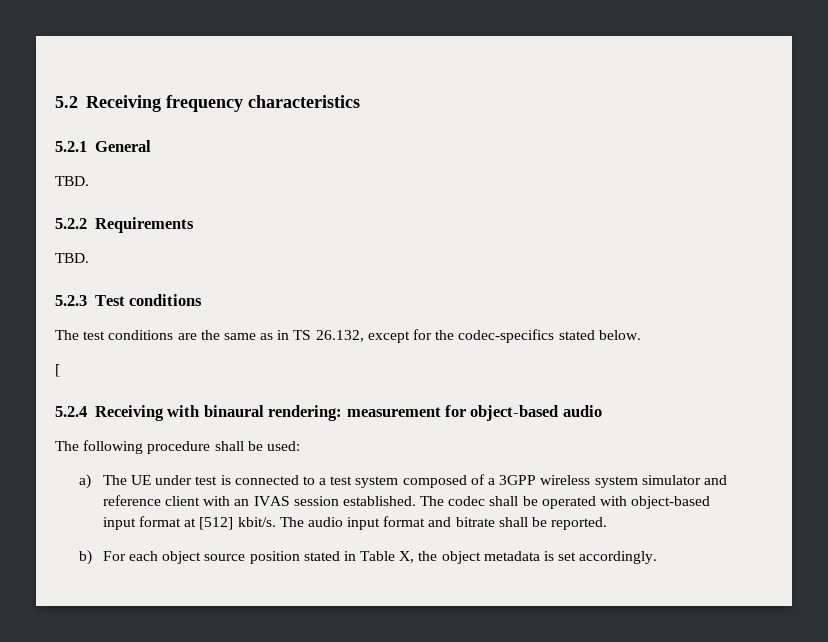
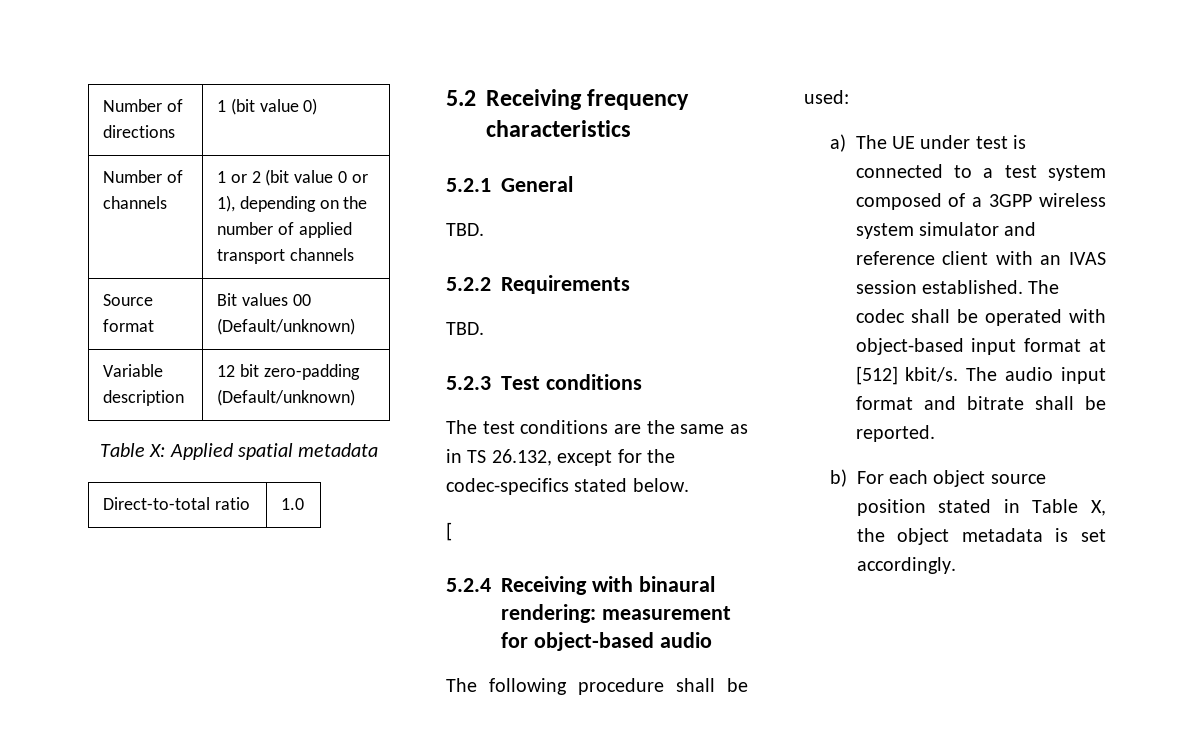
(55, 102) none -> [102,99,183,112] [102,125,175,138] [216,98,318,115] [102,170,183,183] [102,196,167,209] [216,169,368,186] [216,195,368,212] [216,222,352,238] [216,248,354,264] [102,294,153,306] [102,319,154,332] [216,293,311,306] [216,318,355,335] [102,364,163,377] [102,390,184,406] [216,364,360,380] [216,389,355,406] [99,443,379,460] [102,497,250,510] [280,498,304,510] Number of directions | 1 (bit value 0) // Number of channels | 1 or 2 (bit value 0 or 1), depending on the number of applied transport channels // Source format | Bit values 00 (Default/unknown) // Variable description | 12 bit zero-padding (Default/unknown) // Table X: Applied spatial metadata // Direct-to-total ratio | 1.0 //

